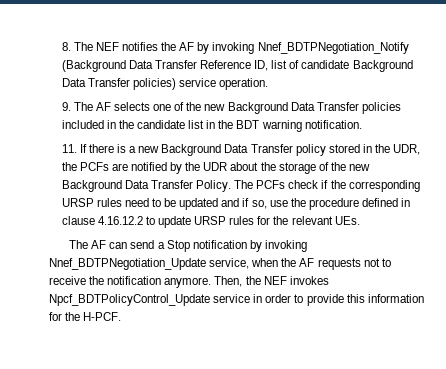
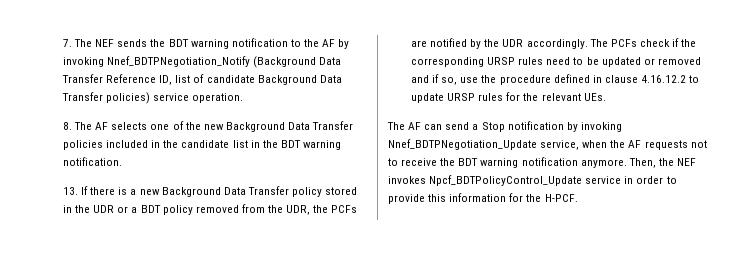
[61,42,71,51] 8. -> [62,39,72,47] 7.
[122,42,159,51] notifies -> [117,38,301,49] sends the BDT warning notification to
[61,102,71,111] 9. -> [62,122,72,130] 8.
[61,144,77,153] 11. -> [62,187,78,195] 13.
(390, 148) none -> [93,204,283,215] UDR or a BDT policy removed from the
[230,162,370,174] [61,180,232,192] about the storage of the new Background Data Transfer Policy. -> [526,39,588,49] accordingly.
(219, 204) none -> [643,57,701,65] or removed
(105, 280) none -> [458,158,519,168] BDT warning

